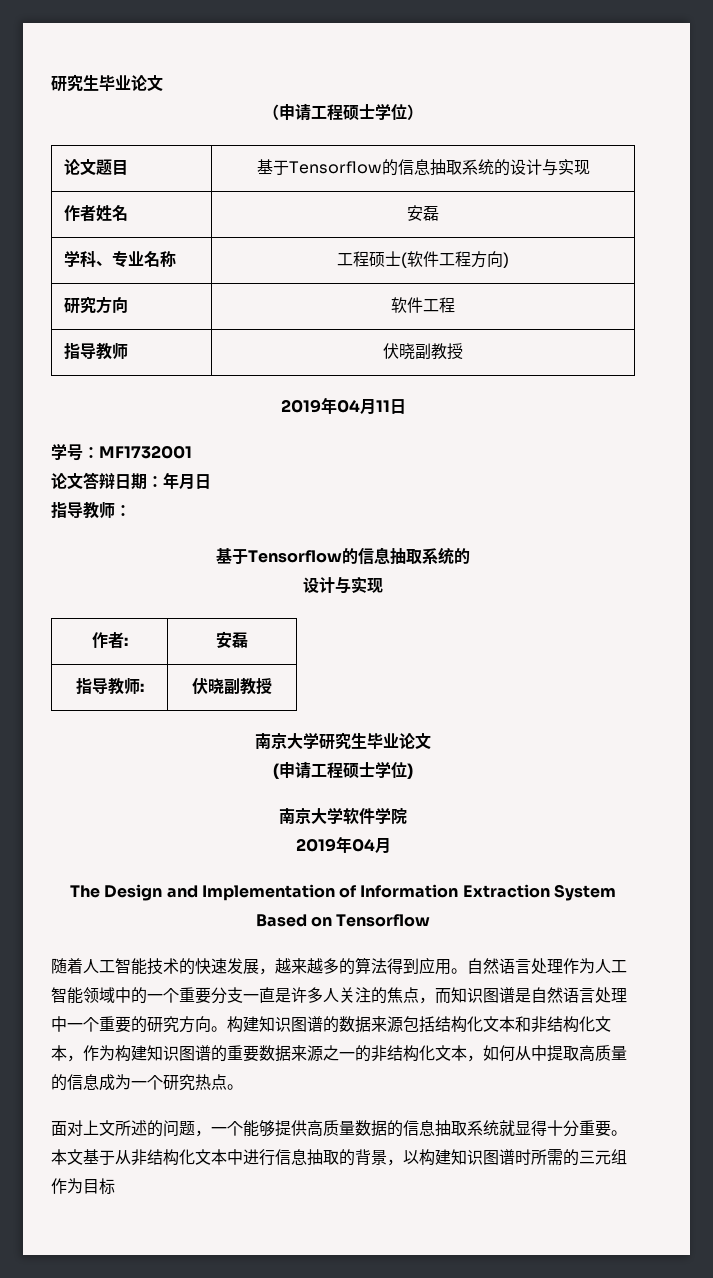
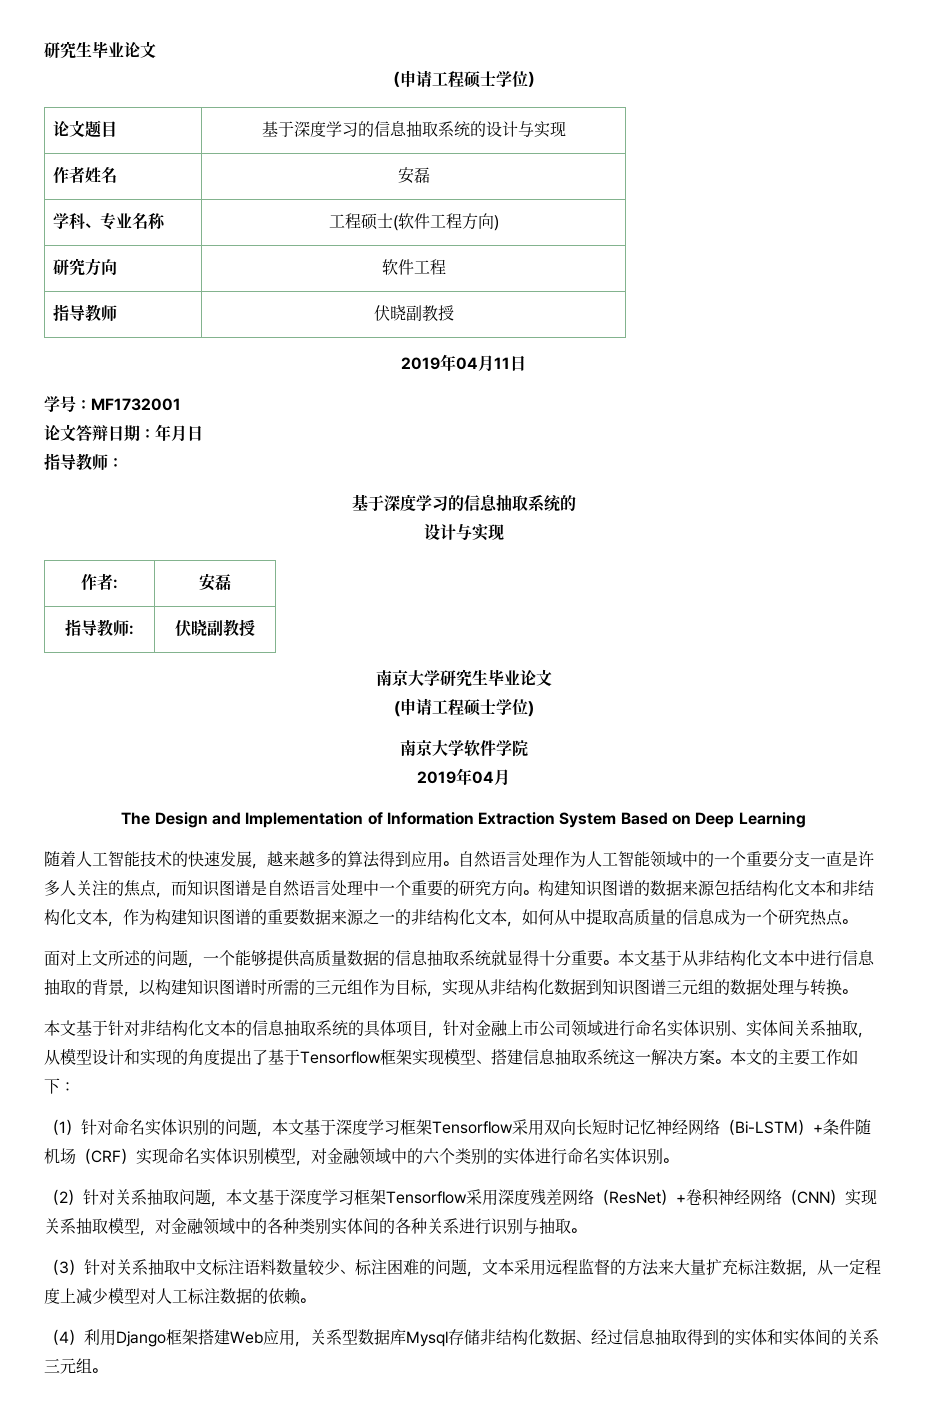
[288,161,382,174] Tensorflow -> [293,121,358,137] 深度学习
[248,550,342,563] Tensorflow -> [383,494,448,512] 深度学习
[336,914,431,927] Tensorflow -> [695,812,806,828] Deep Learning
(115, 1186) none -> [427,979,857,997] [44,1020,873,1038] [44,1048,858,1066] [44,1078,75,1094] [44,1119,871,1137] [44,1147,678,1166] [44,1189,877,1207] [44,1217,586,1236] [44,1258,881,1277] [44,1287,315,1305] [44,1329,879,1347] [44,1358,107,1374] ，实现从非结构化数据到知识图谱三元组的数据处理与转换。 // 本文基于针对非结构化文本的信息抽取系统的具体项目，针对金融上市公司领域进行命名实体识别、实体间关系抽取，从模型设计和实现的角度提出了基于Tensorflow框架实现模型、搭建信息抽取系统这一解决方案。本文的主要工作如下： // （1）针对命名实体识别的问题，本文基于深度学习框架Tensorflow采用双向长短时记忆神经网络（Bi-LSTM）+条件随机场（CRF）实现命名实体识别模型，对金融领域中的六个类别的实体进行命名实体识别。 // （2）针对关系抽取问题，本文基于深度学习框架Tensorflow采用深度残差网络（ResNet）+卷积神经网络（CNN）实现关系抽取模型，对金融领域中的各种类别实体间的各种关系进行识别与抽取。 // （3）针对关系抽取中文标注语料数量较少、标注困难的问题，文本采用远程监督的方法来大量扩充标注数据，从一定程度上减少模型对人工标注数据的依赖。 // （4）利用Django框架搭建Web应用，关系型数据库Mysql存储非结构化数据、经过信息抽取得到的实体和实体间的关系三元组。

